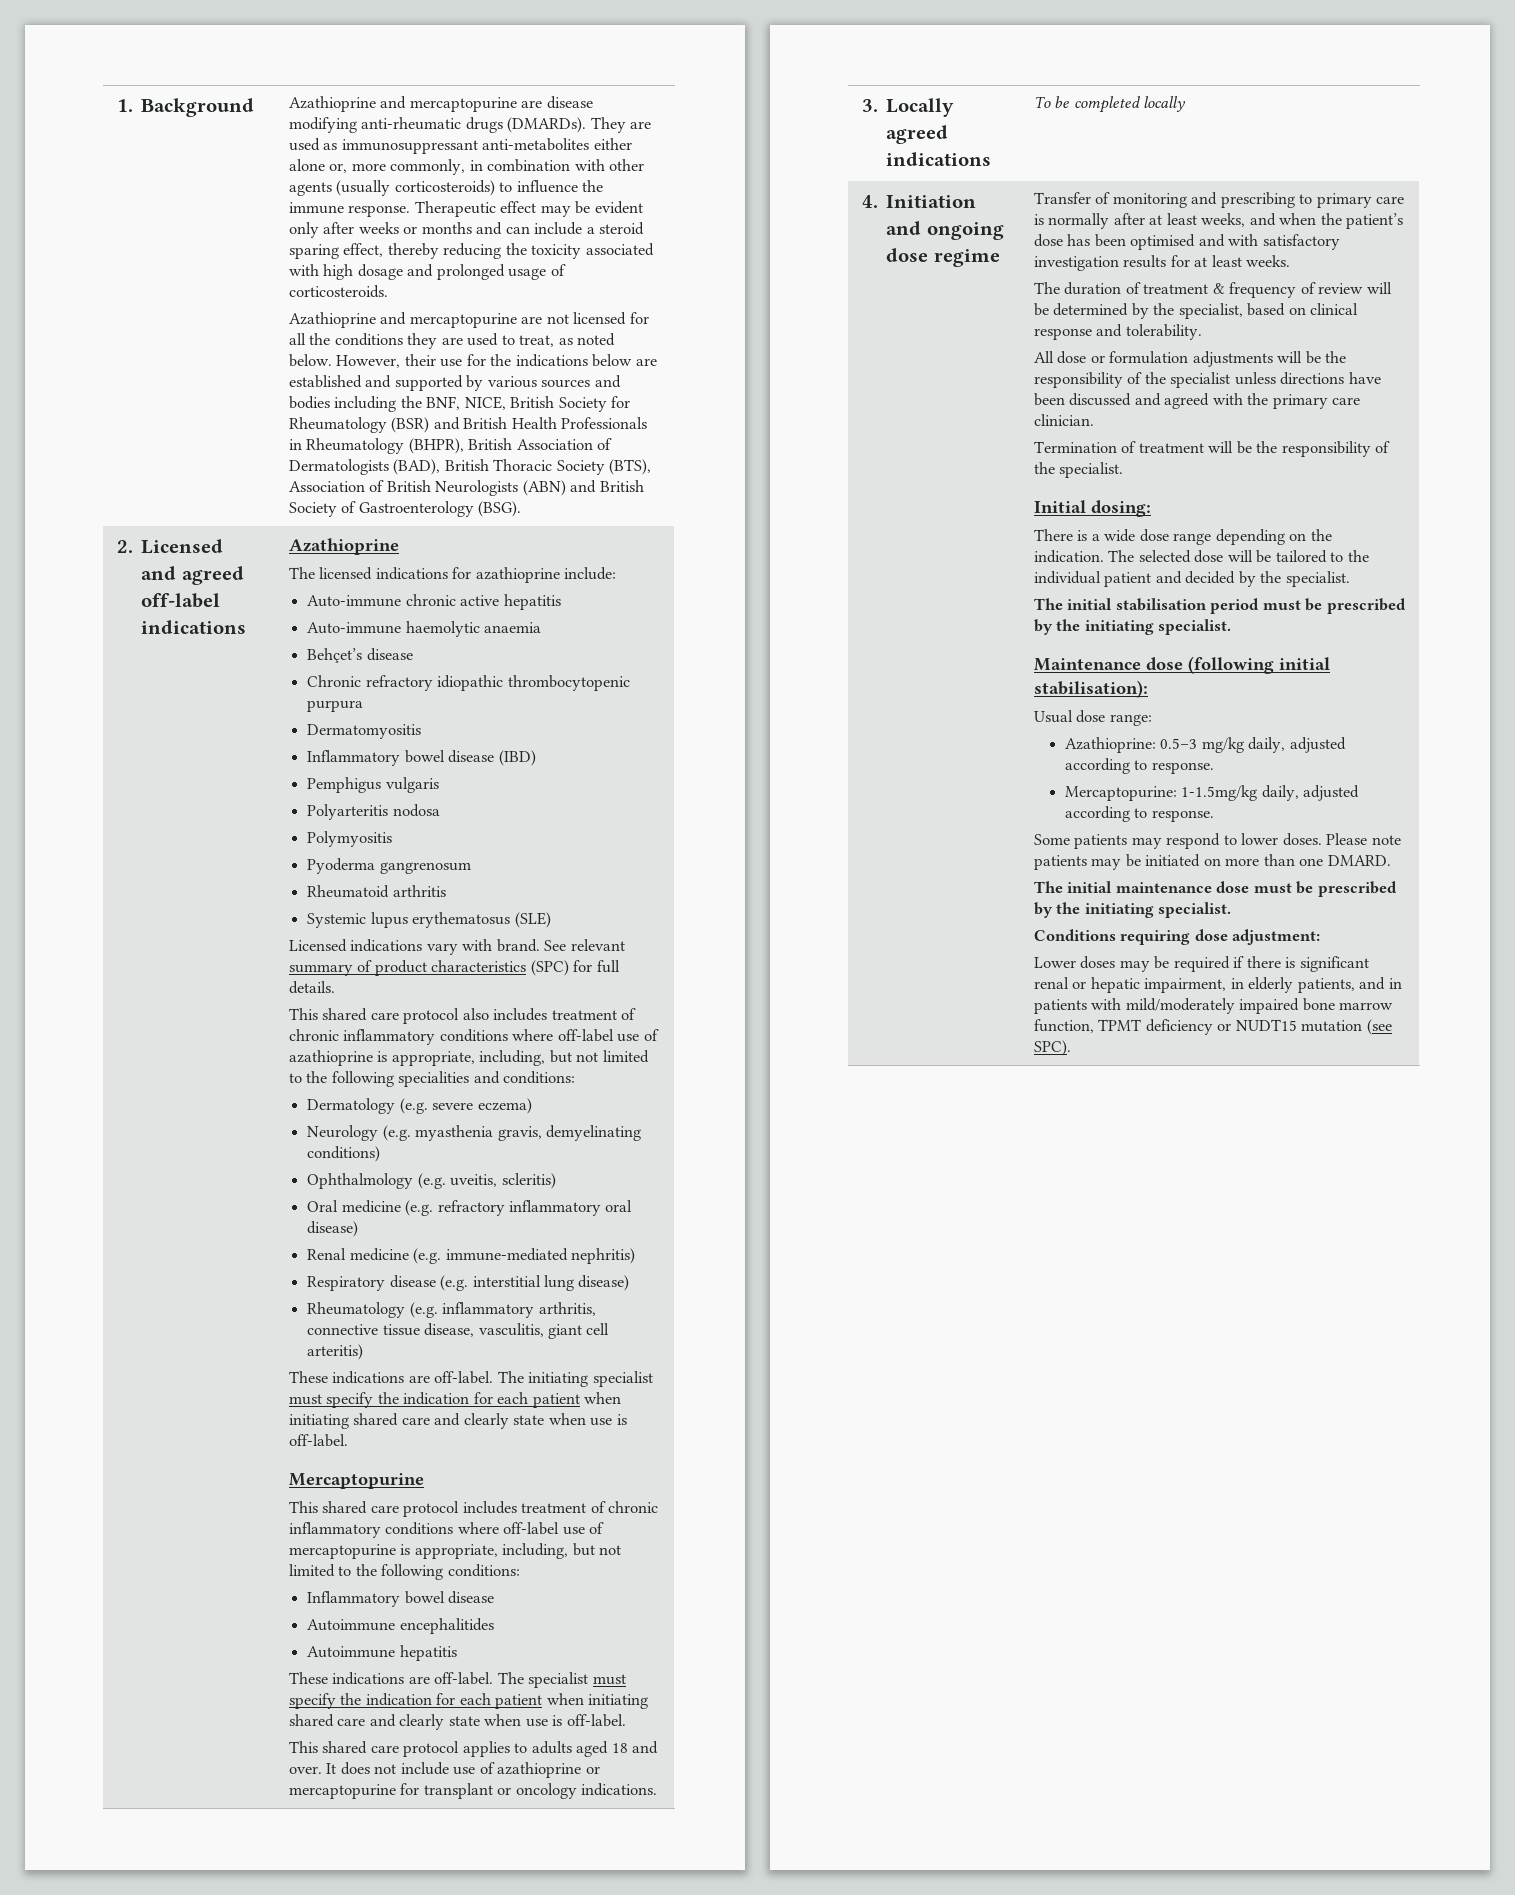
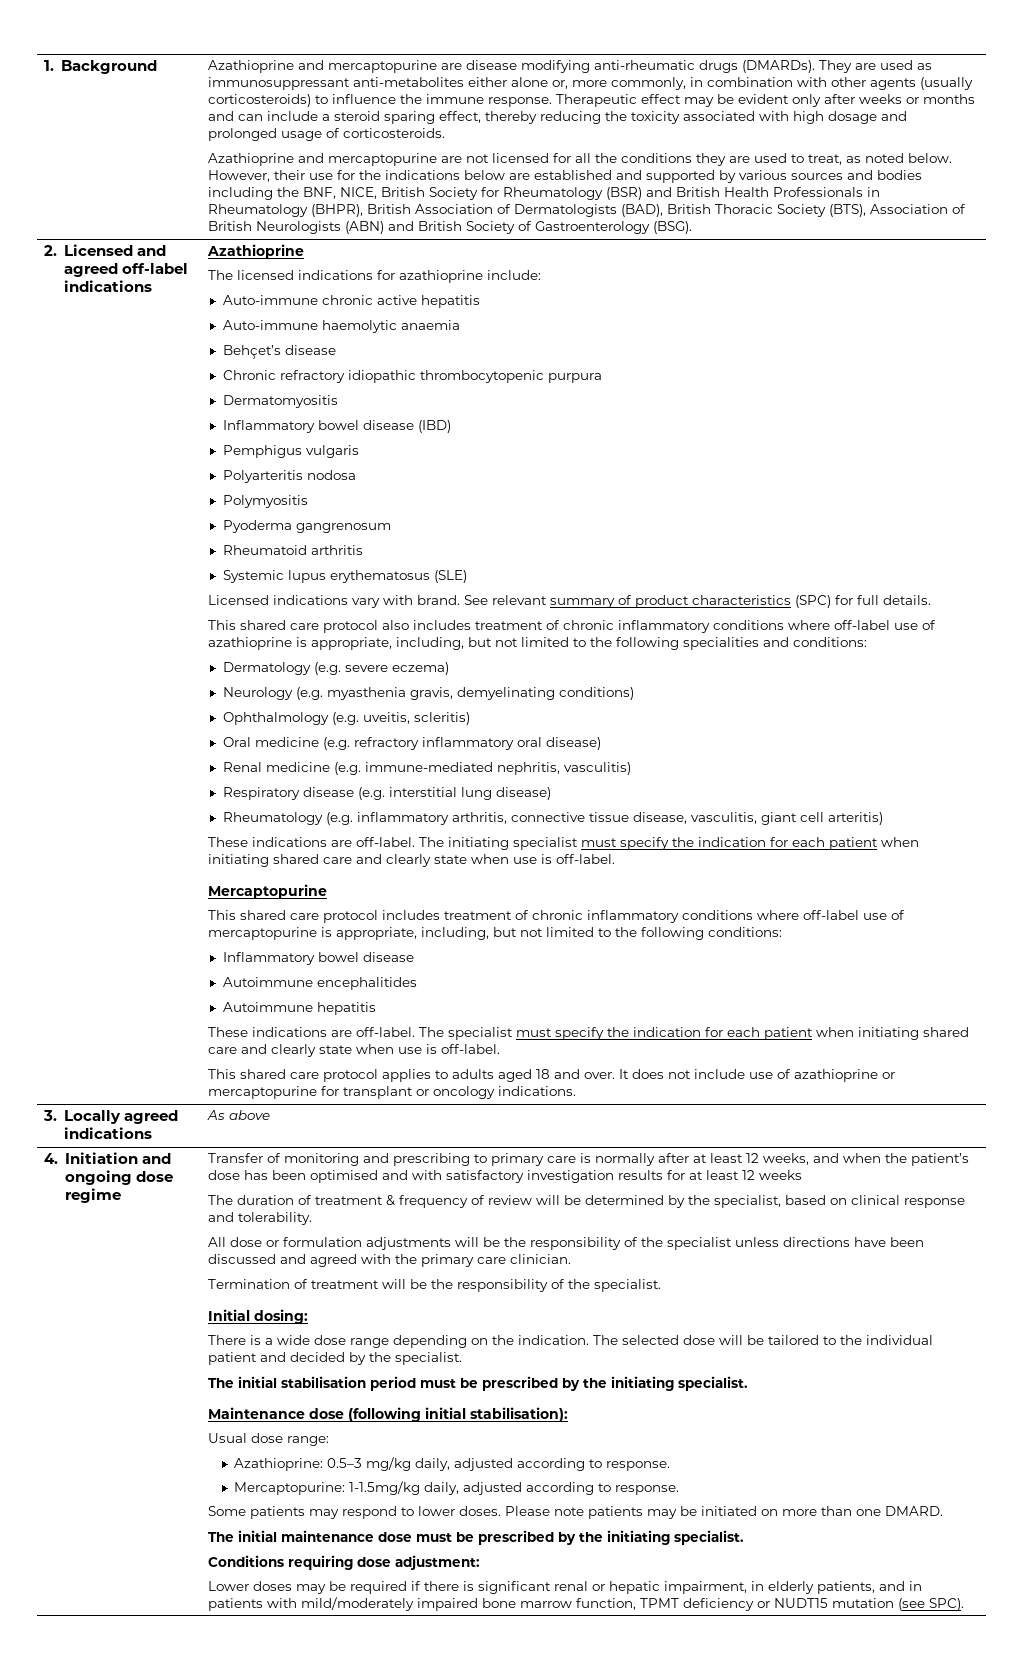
[570,1248,635,1264] nephritis) -> [496,762,631,775] nephritis, vasculitis)
[1034,96,1187,113] To be completed locally -> [206,1110,270,1120] As above
(1197, 219) none -> [745,1153,759,1163] 12
[1246,255,1291,267] weeks. -> [741,1170,802,1180] 12 weeks

